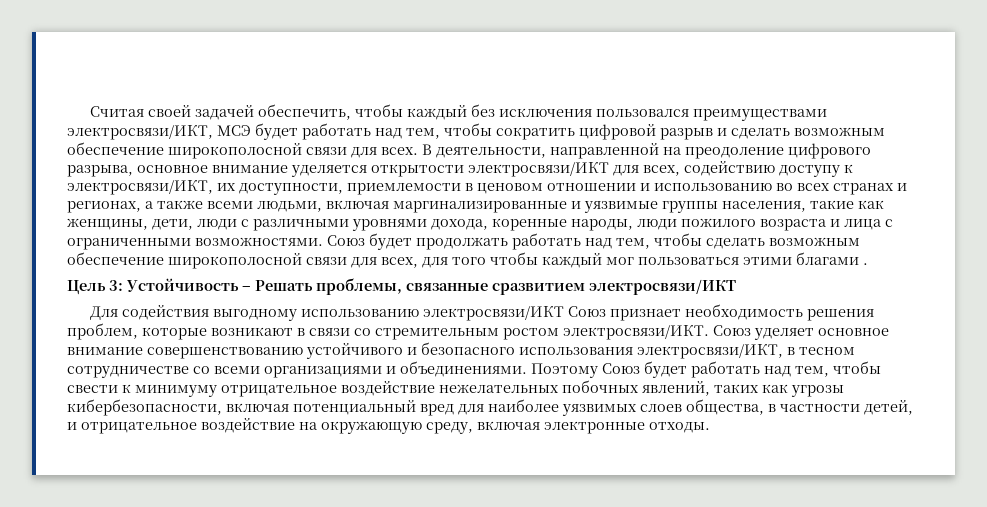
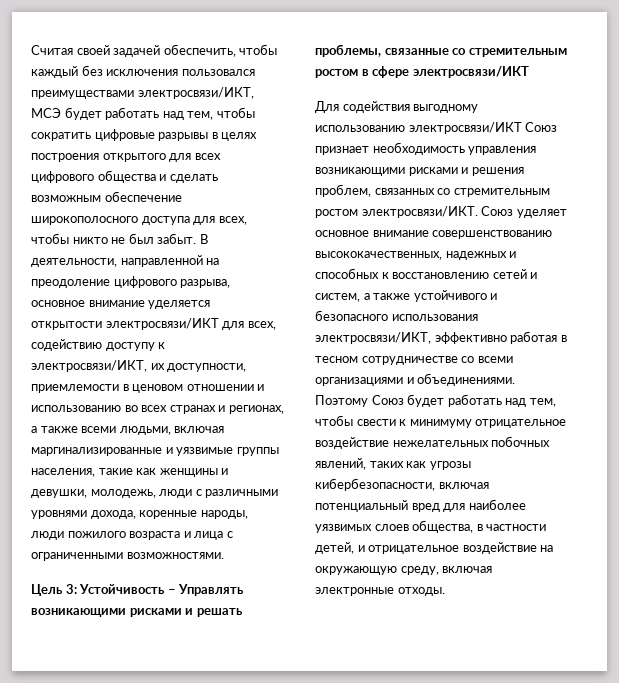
[579,124,885,140] [67,142,418,159] цифровой разрыв и сделать возможным обеспечение широкополосной связи для всех. -> [94,129,258,141] [31,153,221,162] [31,170,218,183] [31,191,182,202] [31,216,247,225] [31,233,197,244] цифровые разрывы в целях построения открытого для всех цифрового общества и сделать возможным обеспечение широкополосного доступа для всех, чтобы никто не был забыт.
[67,218,193,230] женщины, дети, -> [159,468,229,477] [31,489,156,498] женщины и девушки, молодежь,
[327,233,860,250] [67,252,868,269] [67,278,585,295] Союз будет продолжать работать над тем, чтобы сделать возможным обеспечение широкополосной связи для всех, для того чтобы каждый мог пользоваться этими благами . // Цель 3: Устойчивость – Решать проблемы, связанные сразвитием -> [31,584,245,596] [31,608,243,617] [315,44,567,57] [315,66,410,78] // Цель 3: Устойчивость – Управлять возникающими рисками и решать проблемы, связанные со стремительным ростом в сфере
[807,309,875,321] [67,323,350,340] решения проблем, которые возникают в связи -> [468,146,537,155] [315,167,524,176] [315,184,435,197] управления возникающими рисками и решения проблем, связанных
(303, 353) none -> [315,251,517,260] [315,268,538,279] [315,293,411,302] высококачественных, надежных и способных к восстановлению сетей и систем, а также
(783, 351) none -> [434,331,558,344] эффективно работая

